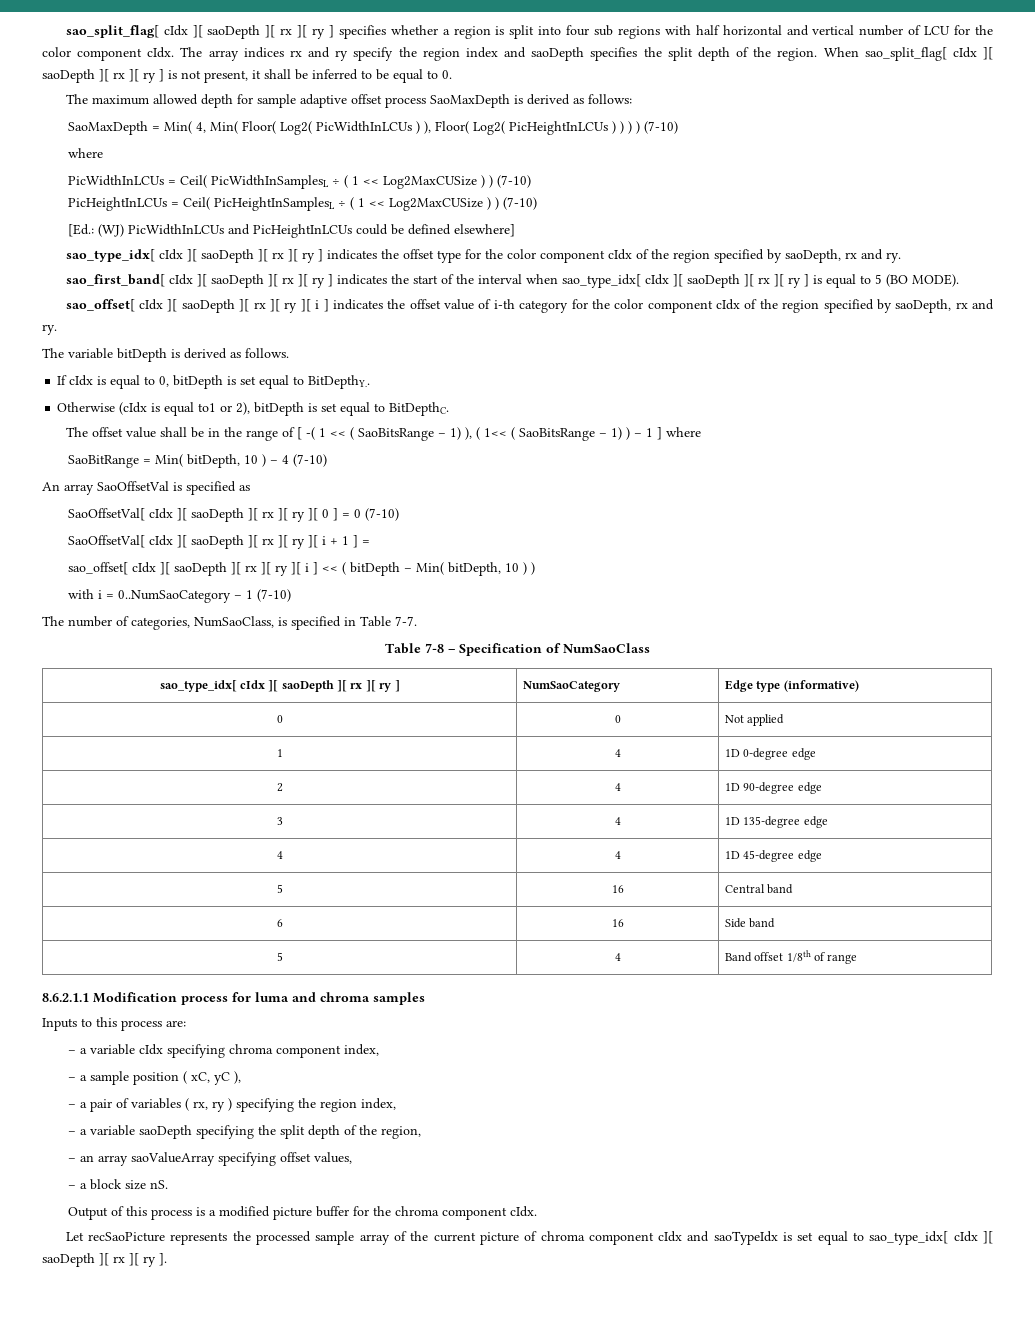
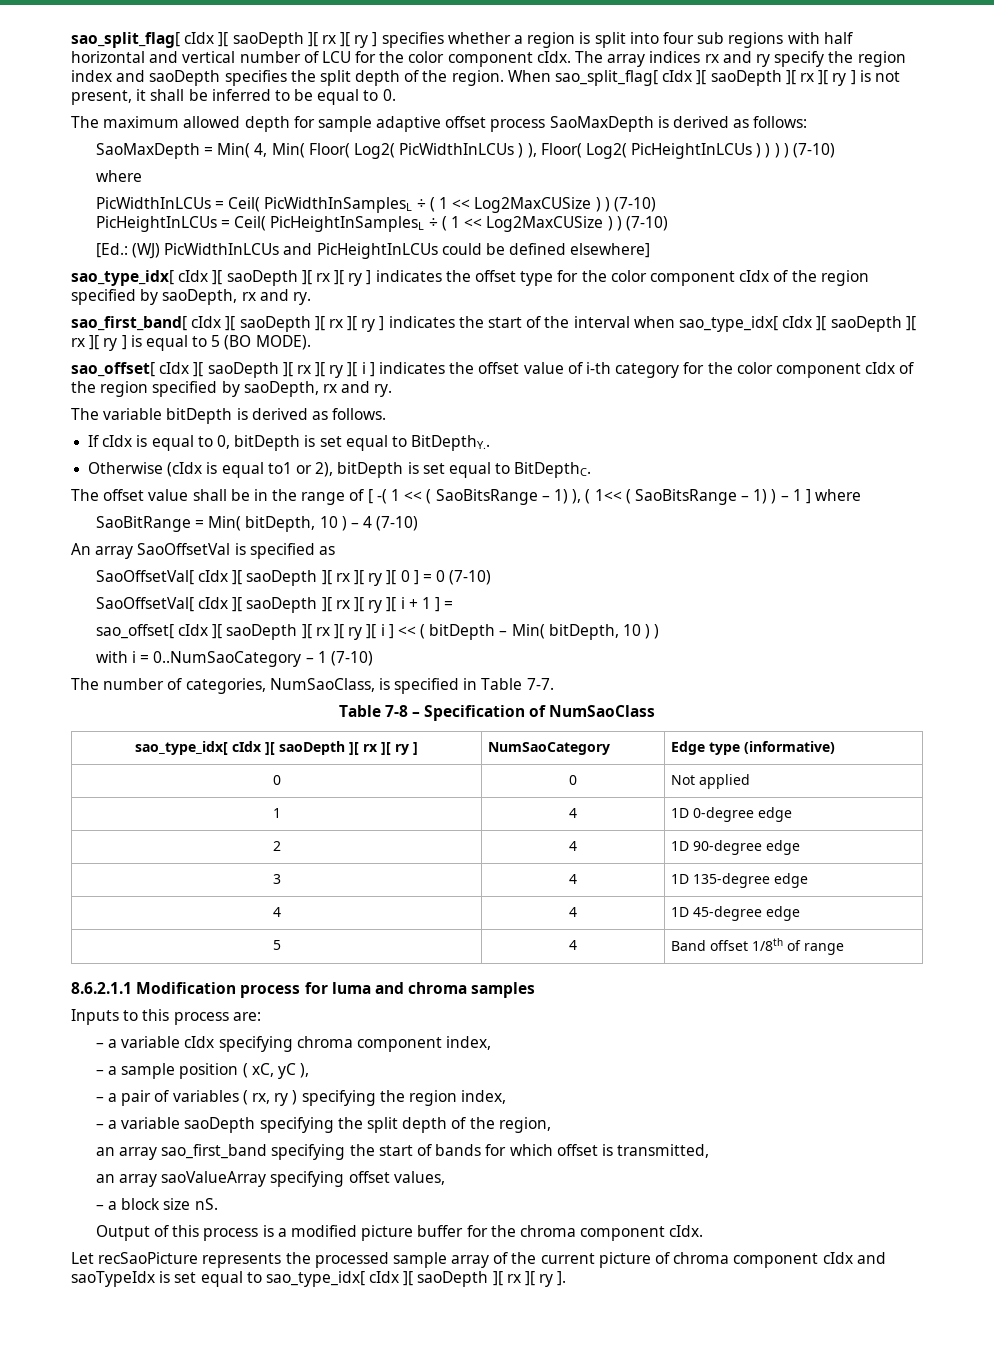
[276,884,283,893] [611,885,624,893] [724,884,794,894] [276,919,283,927] [611,919,624,927] [724,918,776,928] // 5 | 16 | Central band // 6 | 16 | Side band -> (800, 913) none
[68,1158,77,1162] – -> [95,1144,710,1160] an array sao_first_band specifying the start of bands for which offset is transmitted, //

